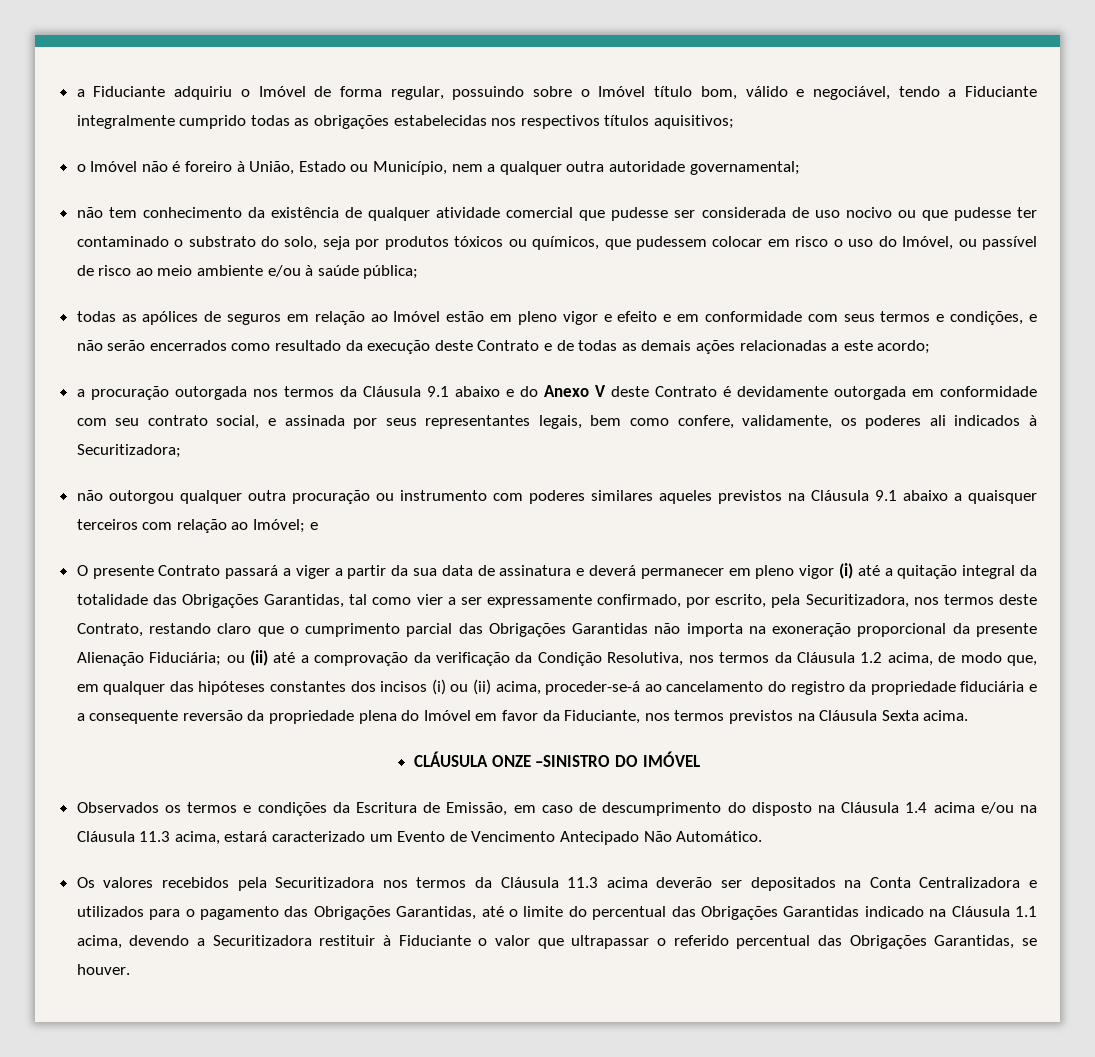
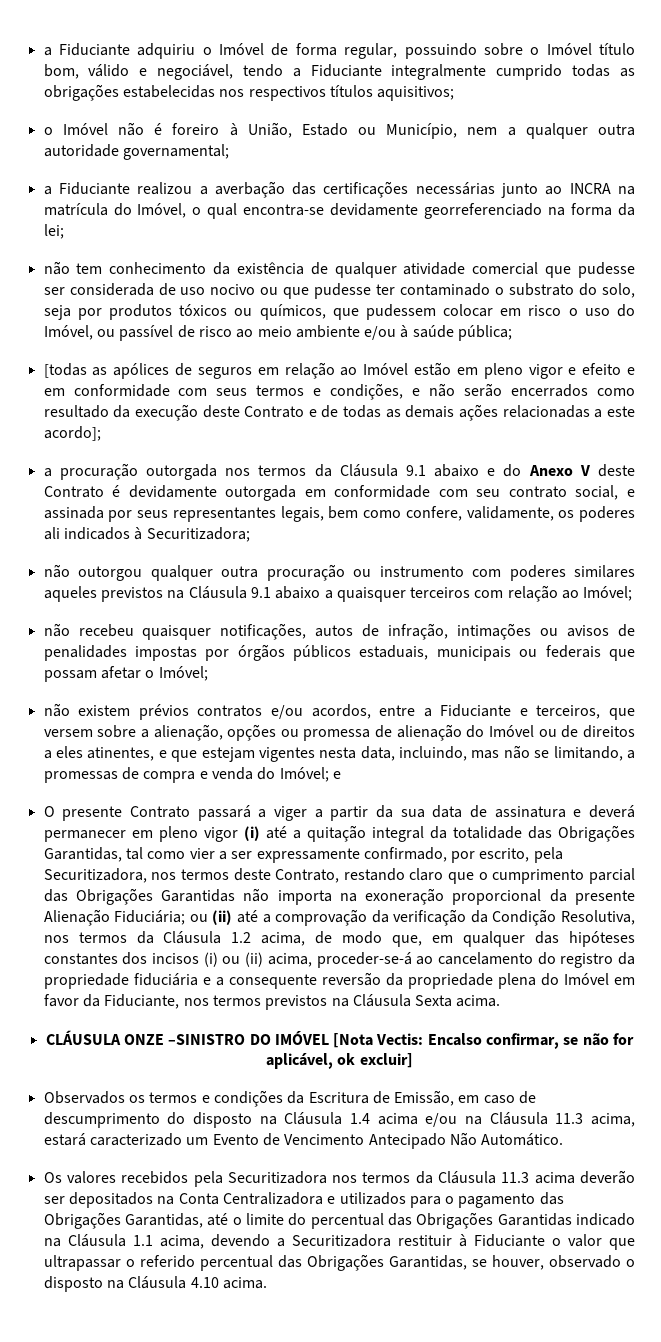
(800, 168) none -> [43,181,635,198] [43,203,636,219] [43,224,64,239] // a Fiduciante realizou a averbação das certificações necessárias junto ao INCRA na matrícula do Imóvel, o qual encontra-se devidamente georreferenciado na forma da lei;
[76,311,116,322] todas -> [43,363,87,378] [todas
[877,340,931,354] acordo; -> [43,426,101,441] acordo];
(306, 526) none -> [43,623,636,640] [43,644,635,661] [43,666,208,682] [43,703,635,720] [43,724,635,741] [43,745,635,762] [43,767,329,783] // não recebeu quaisquer notificações, autos de infração, intimações ou avisos de penalidades impostas por órgãos públicos estaduais, municipais ou federais que possam afetar o Imóvel; // não existem prévios contratos e/ou acordos, entre a Fiduciante e terceiros, que versem sobre a alienação, opções ou promessa de alienação do Imóvel ou de direitos a eles atinentes, e que estejam vigentes nesta data, incluindo, mas não se limitando, a promessas de compra e venda do Imóvel;
(700, 759) none -> [333,1033,635,1049] [265,1053,413,1069] [Nota Vectis: Encalso confirmar, se não for aplicável, ok excluir]
[76,964,130,975] houver. -> [491,1255,635,1270] [43,1276,267,1292] houver, observado o disposto na Cláusula 4.10 acima.

